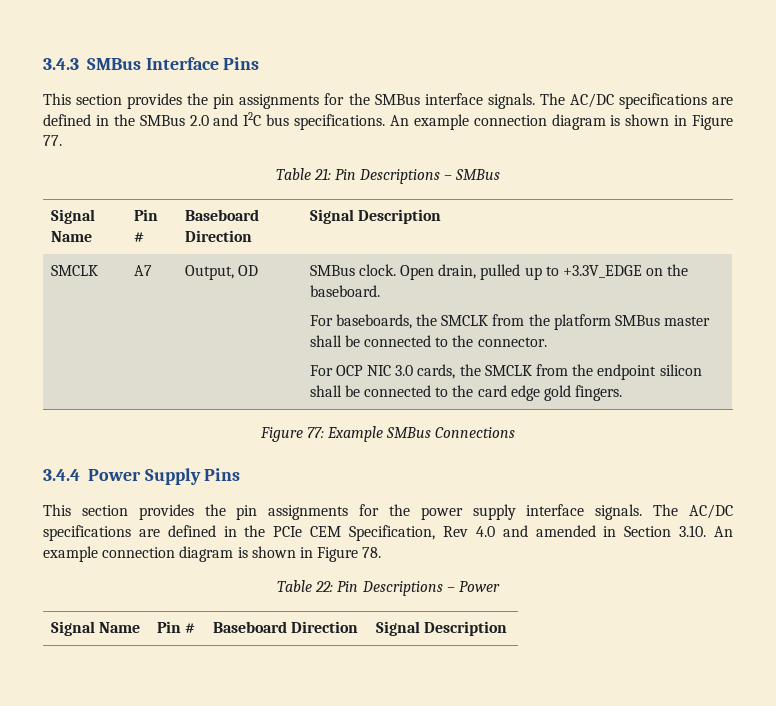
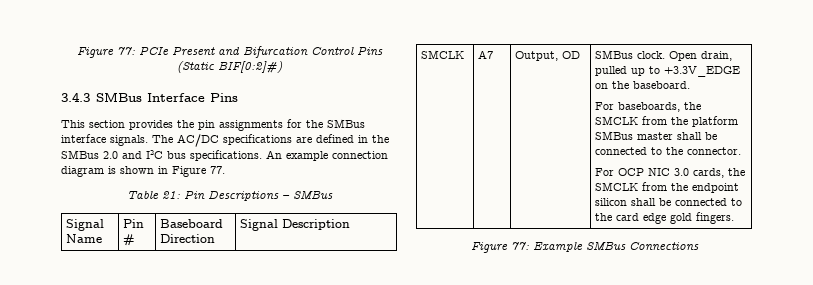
(43, 64) none -> [76,46,383,58] [176,61,283,73] Figure 77: PCIe Present and Bifurcation Control Pins (Static BIF[0:2]#) //
[43,468,241,485] [43,504,733,520] [43,525,734,541] [43,546,382,562] [277,580,500,596] [50,621,140,636] [156,621,195,633] [212,621,358,633] [375,621,507,636] // 3.4.4 Power Supply Pins // This section provides the pin assignments for the power supply interface signals. The AC/DC specifications are defined in the PCIe CEM Specification, Rev 4.0 and amended in Section 3.10. An example connection diagram is shown in Figure 78. // Table 22: Pin Descriptions – Power // Signal Name | Pin # | Baseboard Direction | Signal Description -> (699, 246) none

